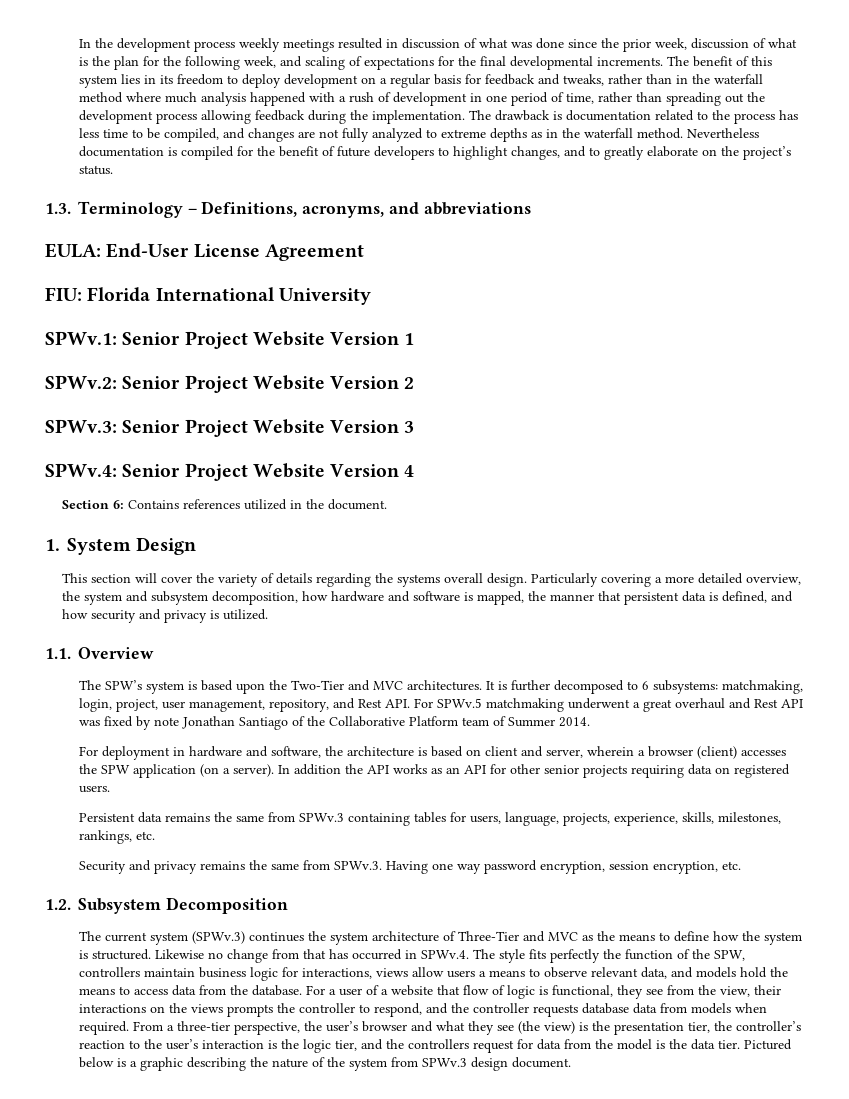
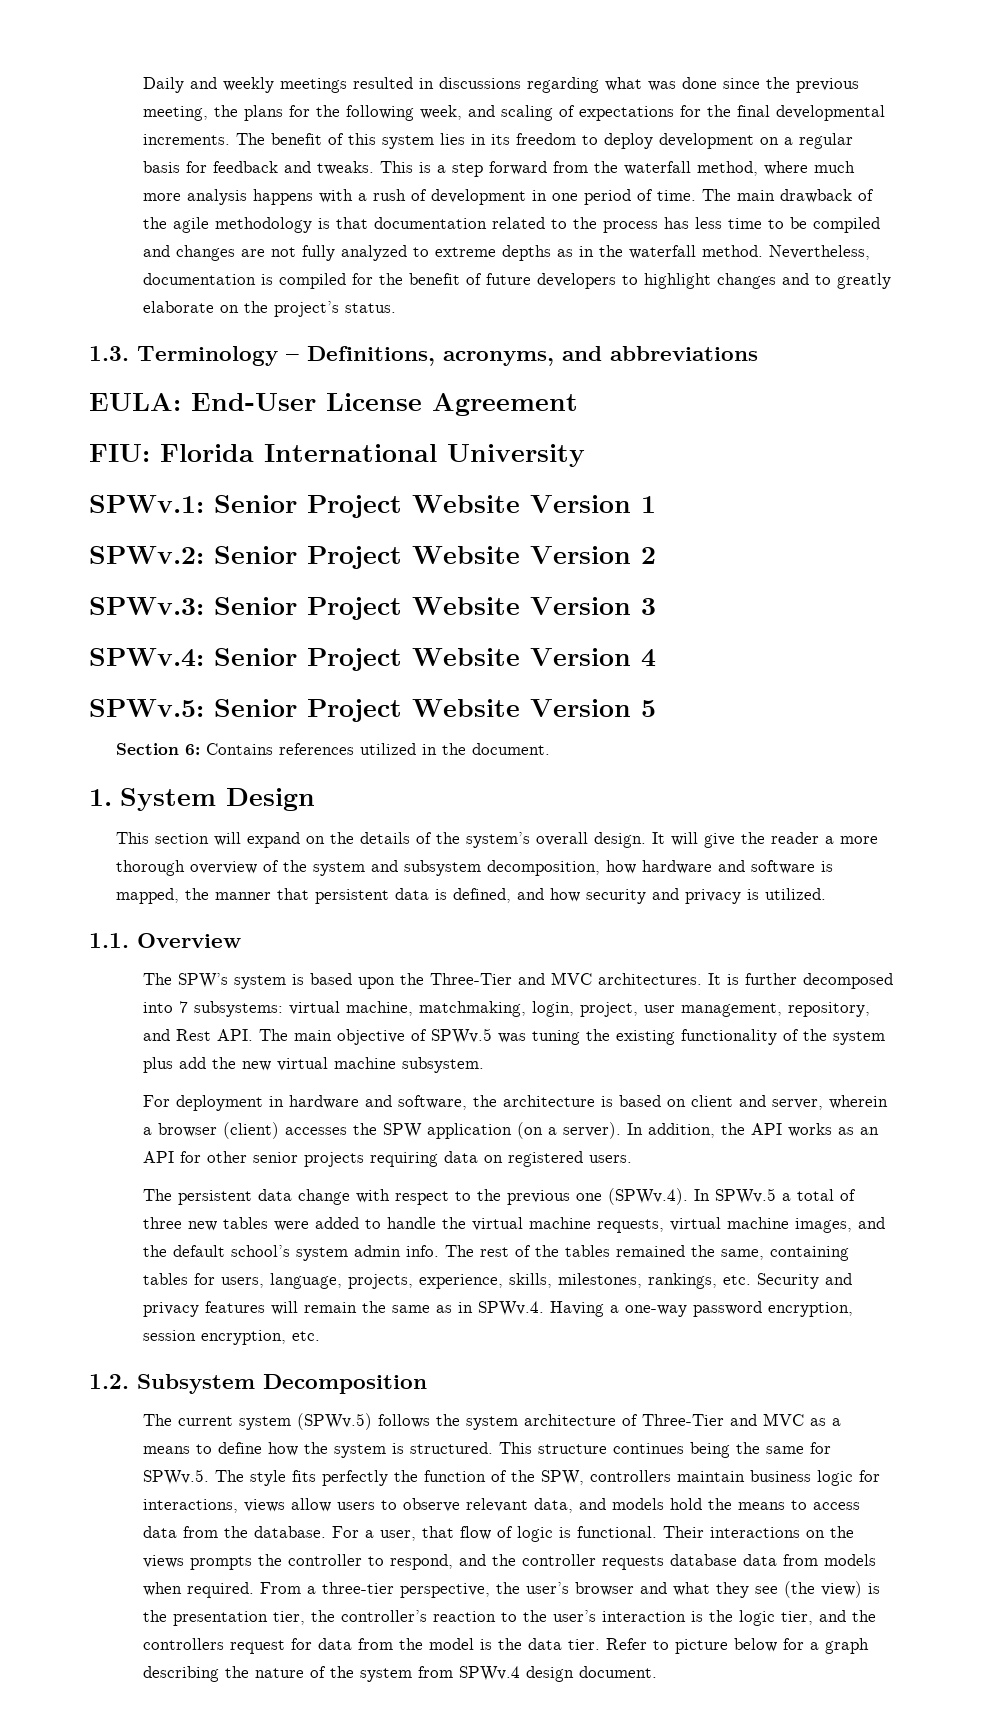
[78,38,235,52] In the development process -> [143,77,218,93] Daily and
[401,38,477,49] discussion of -> [439,77,600,93] discussions regarding
[622,38,797,52] [78,56,139,70] prior week, discussion of what is the plan -> [796,78,860,93] [143,105,284,121] previous meeting, the plans
[562,74,763,86] [78,92,123,103] tweaks, rather than in the waterfall method -> [317,161,759,177] tweaks. This is a step forward from the waterfall method,
[200,92,306,106] analysis happened -> [143,189,314,205] more analysis happens
[565,92,765,106] [78,110,562,124] time, rather than spreading out the development process allowing feedback during the implementation. The drawback is -> [657,189,875,203] [143,217,369,233] time. The main drawback of the agile methodology is that
[163,128,219,142] compiled, -> [813,217,881,233] compiled
[686,128,759,138] Nevertheless -> [769,245,871,260] Nevertheless,
[510,146,560,160] changes, -> [717,273,777,289] changes
(415, 471) none -> [89,699,656,722] // SPWv.5: Senior Project Website Version 5
[160,573,801,587] cover the variety of details regarding the systems overall design. Particularly covering a more detailed overview, -> [247,832,879,848] [116,860,280,876] expand on the details of the system’s overall design. It will give the reader a more thorough overview of
[290,680,344,690] Two-Tier -> [430,973,513,985] Three-Tier
[626,680,718,694] to 6 subsystems: -> [143,1001,414,1017] into 7 subsystems: virtual machine,
[413,698,803,712] [78,716,590,730] For SPWv.5 matchmaking underwent a great overhaul and Rest API was fixed by note Jonathan Santiago of the Collaborative Platform team of Summer 2014. -> [259,1028,886,1045] [143,1057,485,1073] The main objective of SPWv.5 was tuning the existing functionality of the system plus add the new virtual machine subsystem.
[293,764,341,775] addition -> [648,1123,716,1138] addition,
[78,812,344,823] Persistent data remains the same from SPWv.3 -> [143,1188,857,1205] [143,1217,886,1233] [143,1245,765,1261] The persistent data change with respect to the previous one (SPWv.4). In SPWv.5 a total of three new tables were added to handle the virtual machine requests, virtual machine images, and the default school’s system admin info. The rest of the tables remained the same,
(155, 835) // -> (752, 1280) none
[199,860,481,874] remains the same from SPWv.3. Having one way -> [205,1301,688,1317] features will remain the same as in SPWv.4. Having a one-way
[191,931,304,944] (SPWv.3) continues -> [297,1413,431,1430] (SPWv.5) follows
[596,931,615,941] the -> [832,1418,842,1426] a
[154,949,469,963] Likewise no change from that has occurred in SPWv.4. -> [499,1442,832,1458] [143,1469,210,1485] This structure continues being the same for SPWv.5.
[478,970,525,977] a means -> (376, 1506) none
[338,985,433,996] user of a website -> [380,1530,417,1541] user,
[551,985,781,999] functional, they see from the view, their -> [577,1526,705,1538] functional. Their
[743,1039,792,1050] [78,1057,183,1071] Pictured below is a graphic -> [606,1638,870,1654] Refer to picture below for a graph
[421,1058,467,1067] SPWv.3 -> [459,1666,521,1681] SPWv.4

